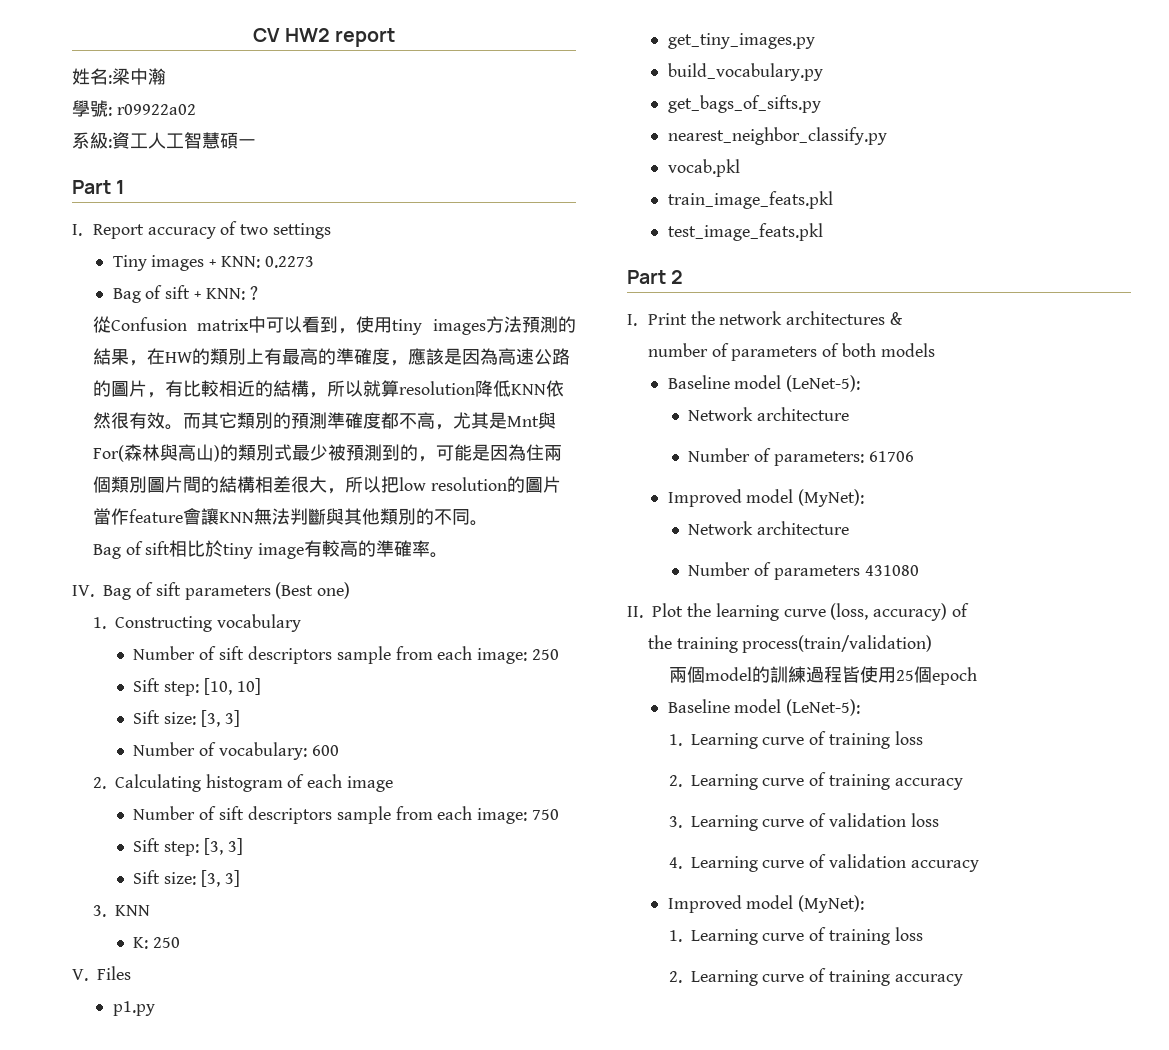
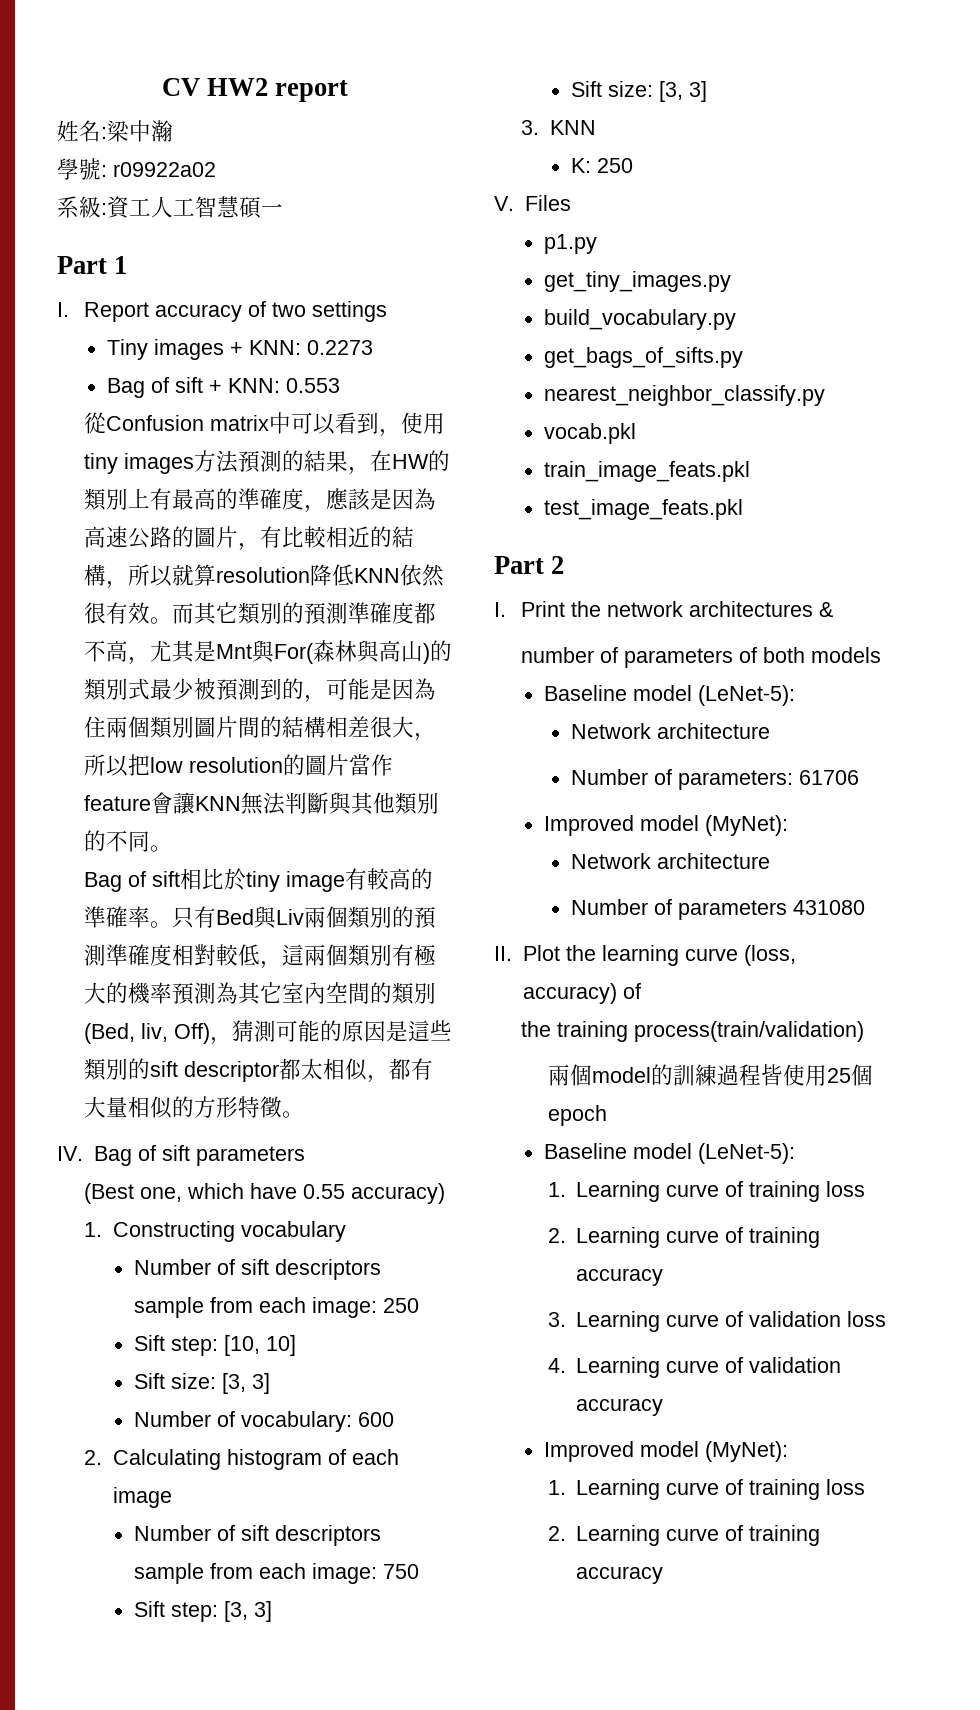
[249,286,258,300] ? -> [286,378,341,393] 0.553
(449, 555) none -> [171,906,436,929] [83,944,436,969] [83,982,436,1005] [83,1020,452,1045] [83,1058,433,1083] [83,1096,304,1119] 只有Bed與Liv兩個類別的預測準確度相對較低，這兩個類別有極大的機率預測為其它室內空間的類別(Bed, liv, Off)，猜測可能的原因是這些類別的sift descriptor都太相似，都有大量相似的方形特徵。
[275,582,351,599] (Best one) -> [83,1183,445,1204] // (Best one, which have 0.55 accuracy)

